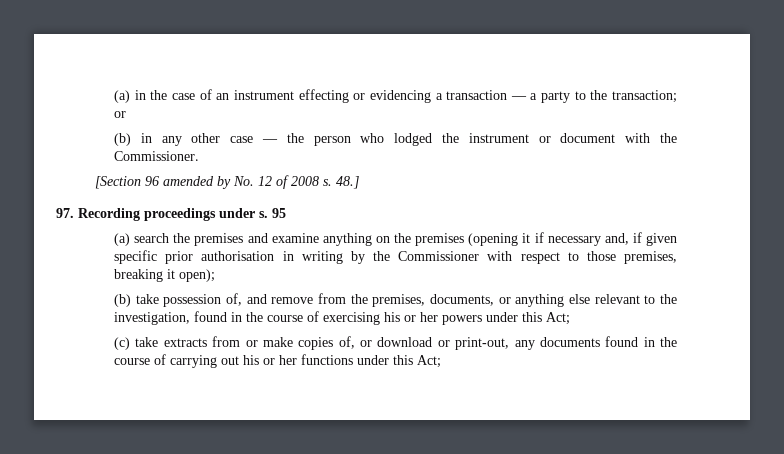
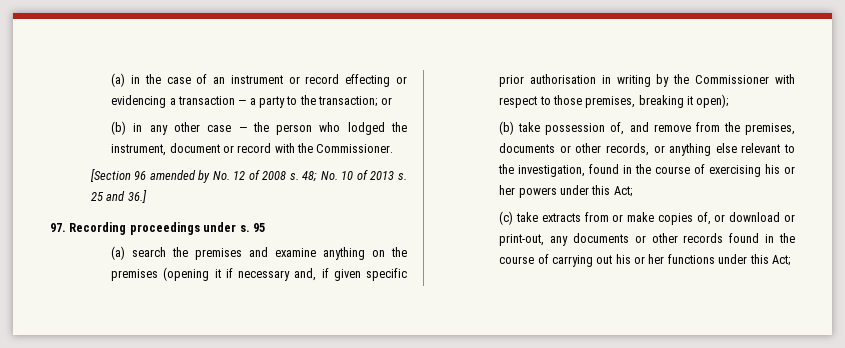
(294, 95) none -> [288,74,340,84] or record
[468,133,616,143] instrument or document -> [111,143,272,156] instrument, document or record
[335,176,359,189] 48.] -> [302,170,407,182] [90,190,147,203] 48; No. 10 of 2013 s. 25 and 36.]
[430,294,495,306] documents, -> [499,143,649,156] documents or other records,
(600, 342) none -> [634,233,724,243] or other records

